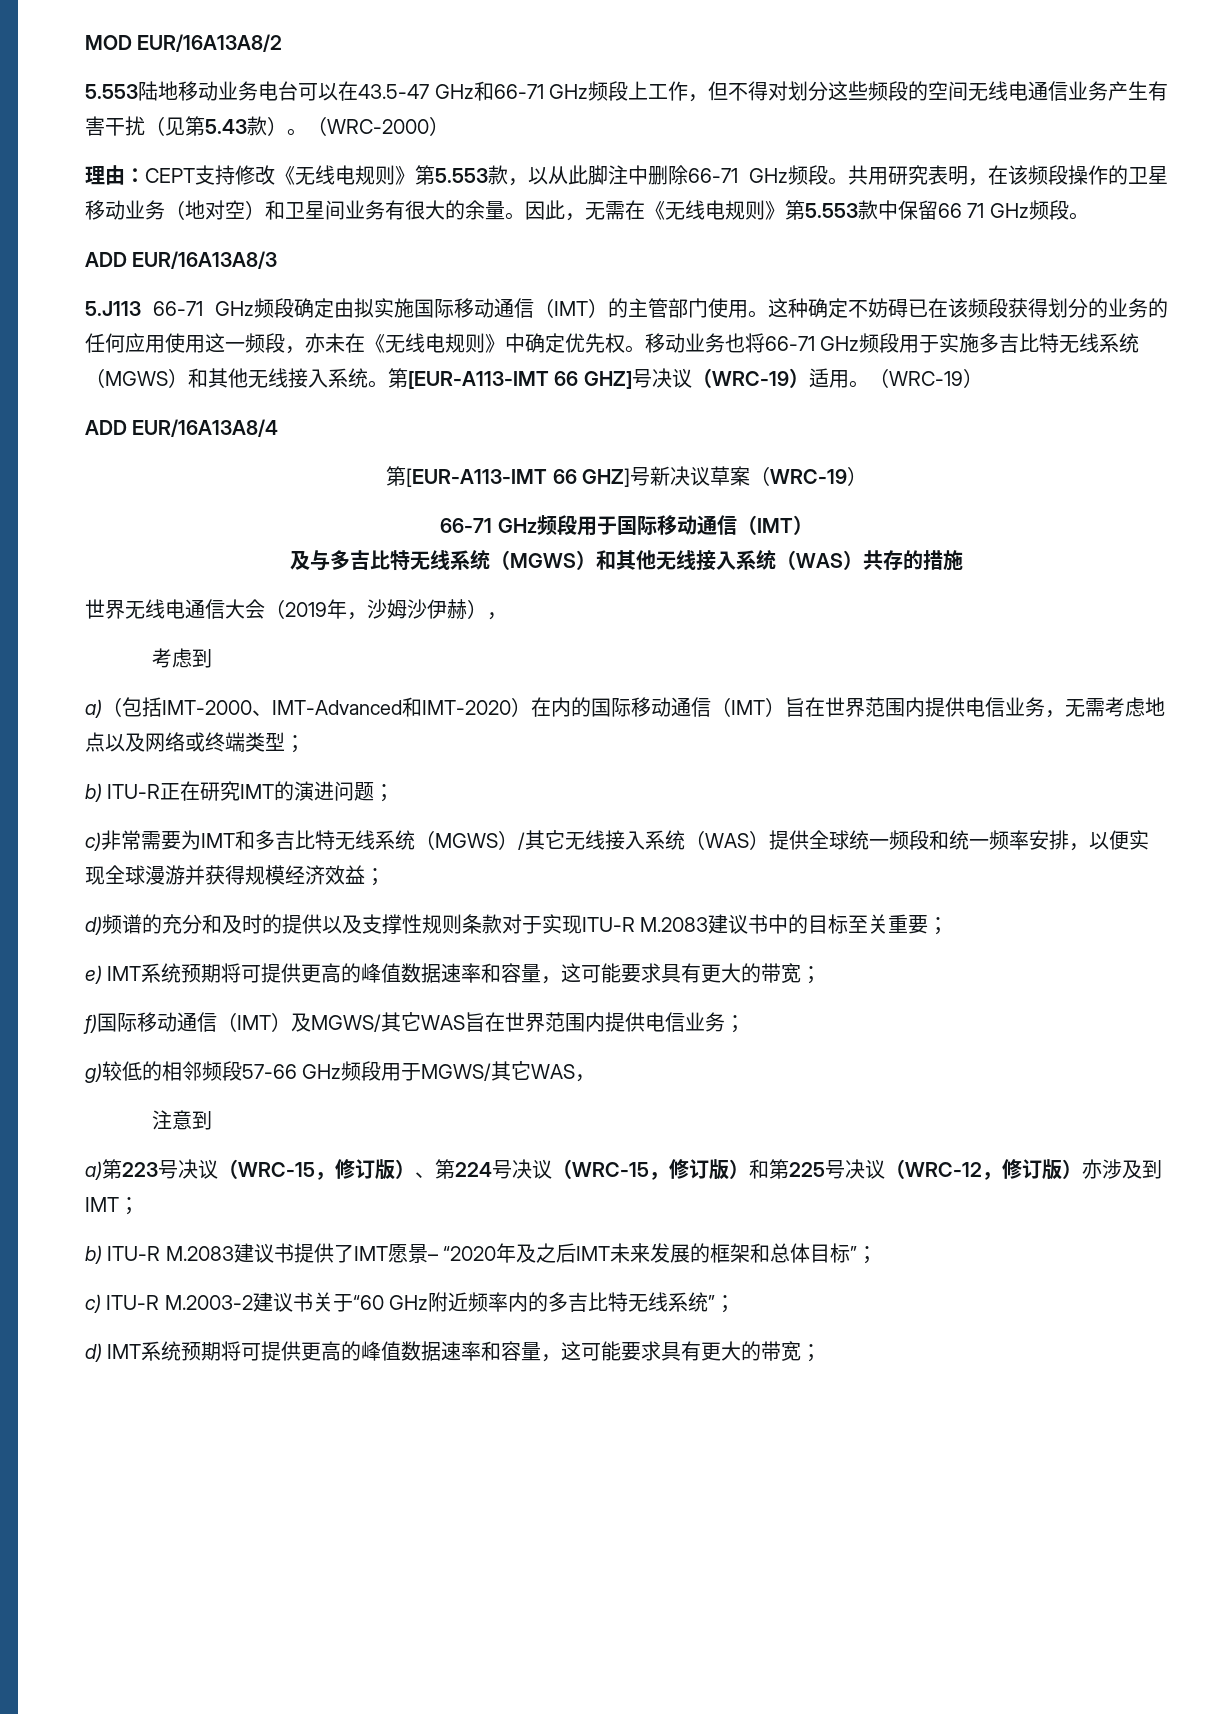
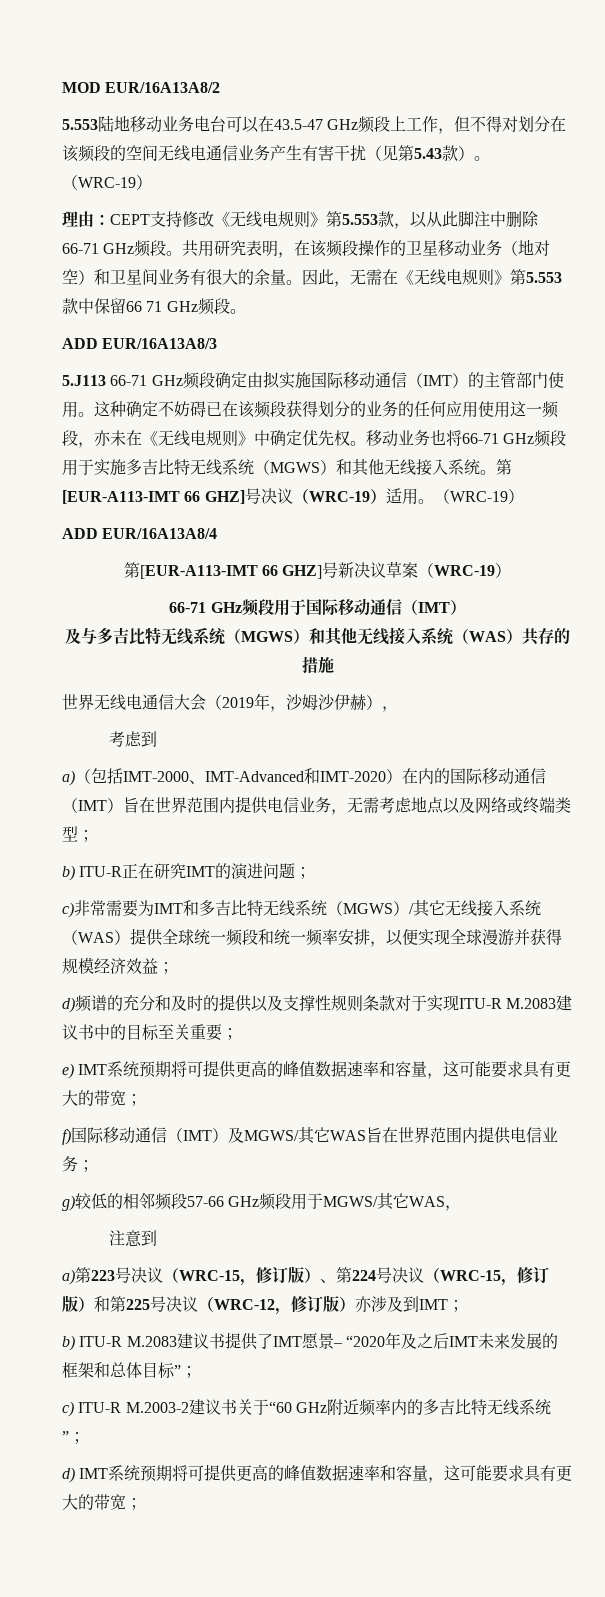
[473,81,588,101] 和66-71 GHz -> (359, 124) none
[828,81,868,101] 这些 -> [550,116,567,132] [62,145,79,162] 在该
[327,119,429,134] WRC-2000 -> [78,177,136,188] WRC-19

